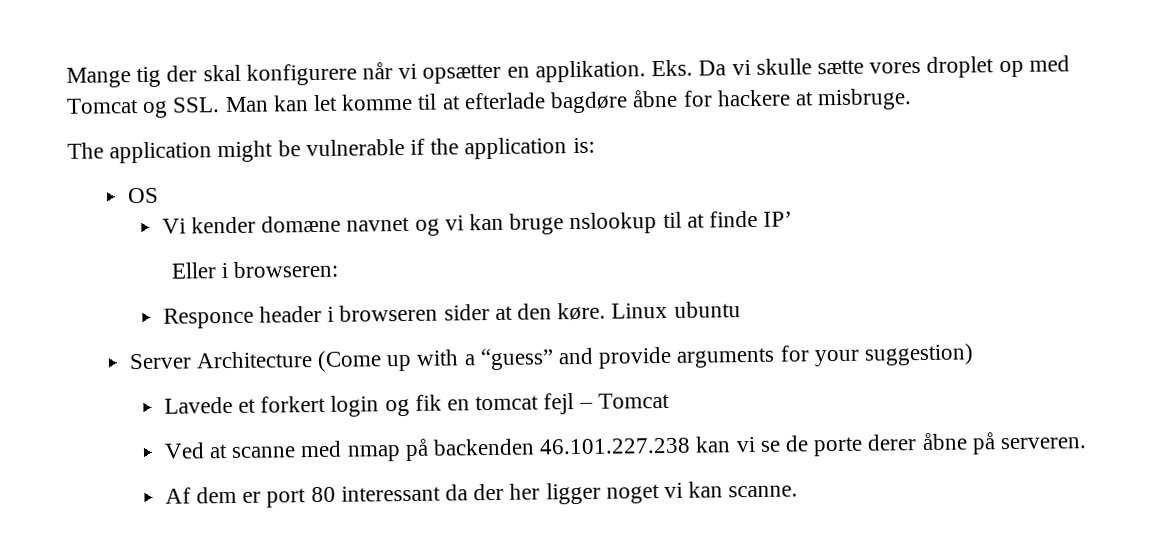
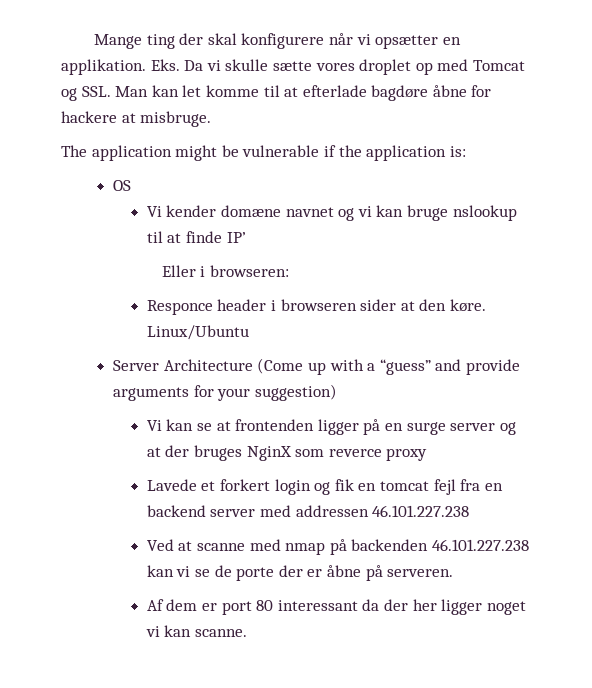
[136,66,162,88] tig -> [146,34,175,49] ting
[611,301,741,319] Linux ubuntu -> [146,325,249,340] Linux/Ubuntu
(975, 354) none -> [146,419,516,435] [146,445,428,461] // Vi kan se at frontenden ligger på en surge server og at der bruges NginX som reverce proxy
[578,392,670,409] – Tomcat -> [460,479,503,491] [146,505,470,517] fra en backend server med addressen 46.101.227.238
[867,434,918,451] derer -> [278,565,323,577] der er

